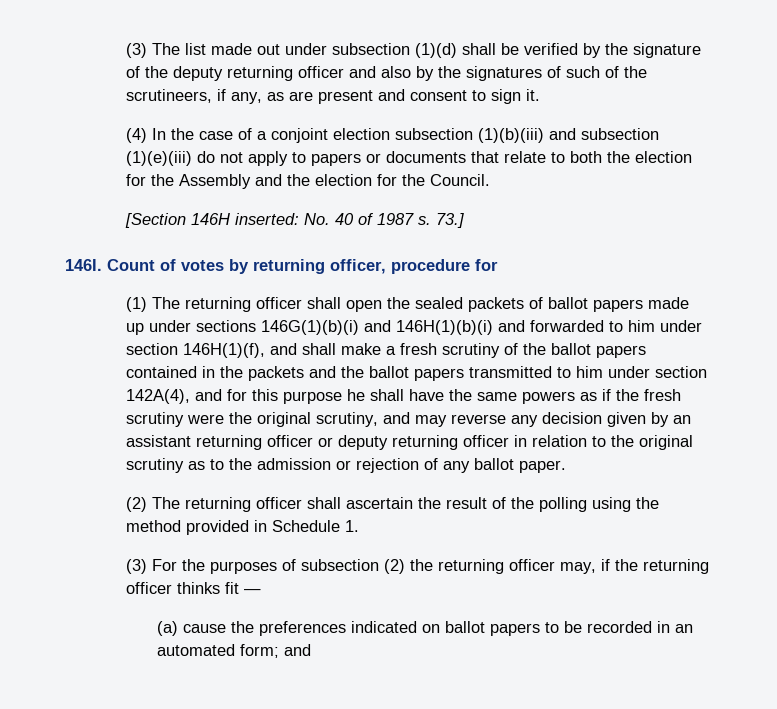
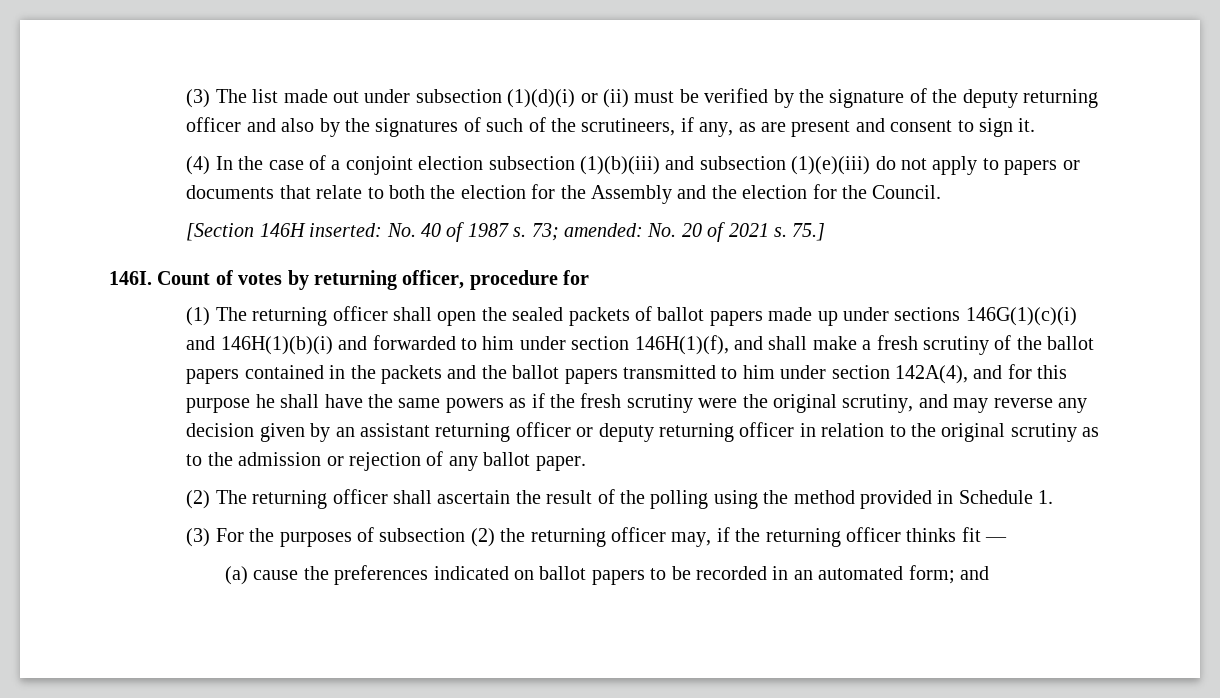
[415,43,497,58] (1)(d) shall -> [507,89,675,108] (1)(d)(i) or (ii) must
[436,213,465,228] 73.] -> [531,222,826,242] 73; amended: No. 20 of 2021 s. 75.]
[261,320,360,335] 146G(1)(b)(i) -> [965,307,1077,326] 146G(1)(c)(i)

